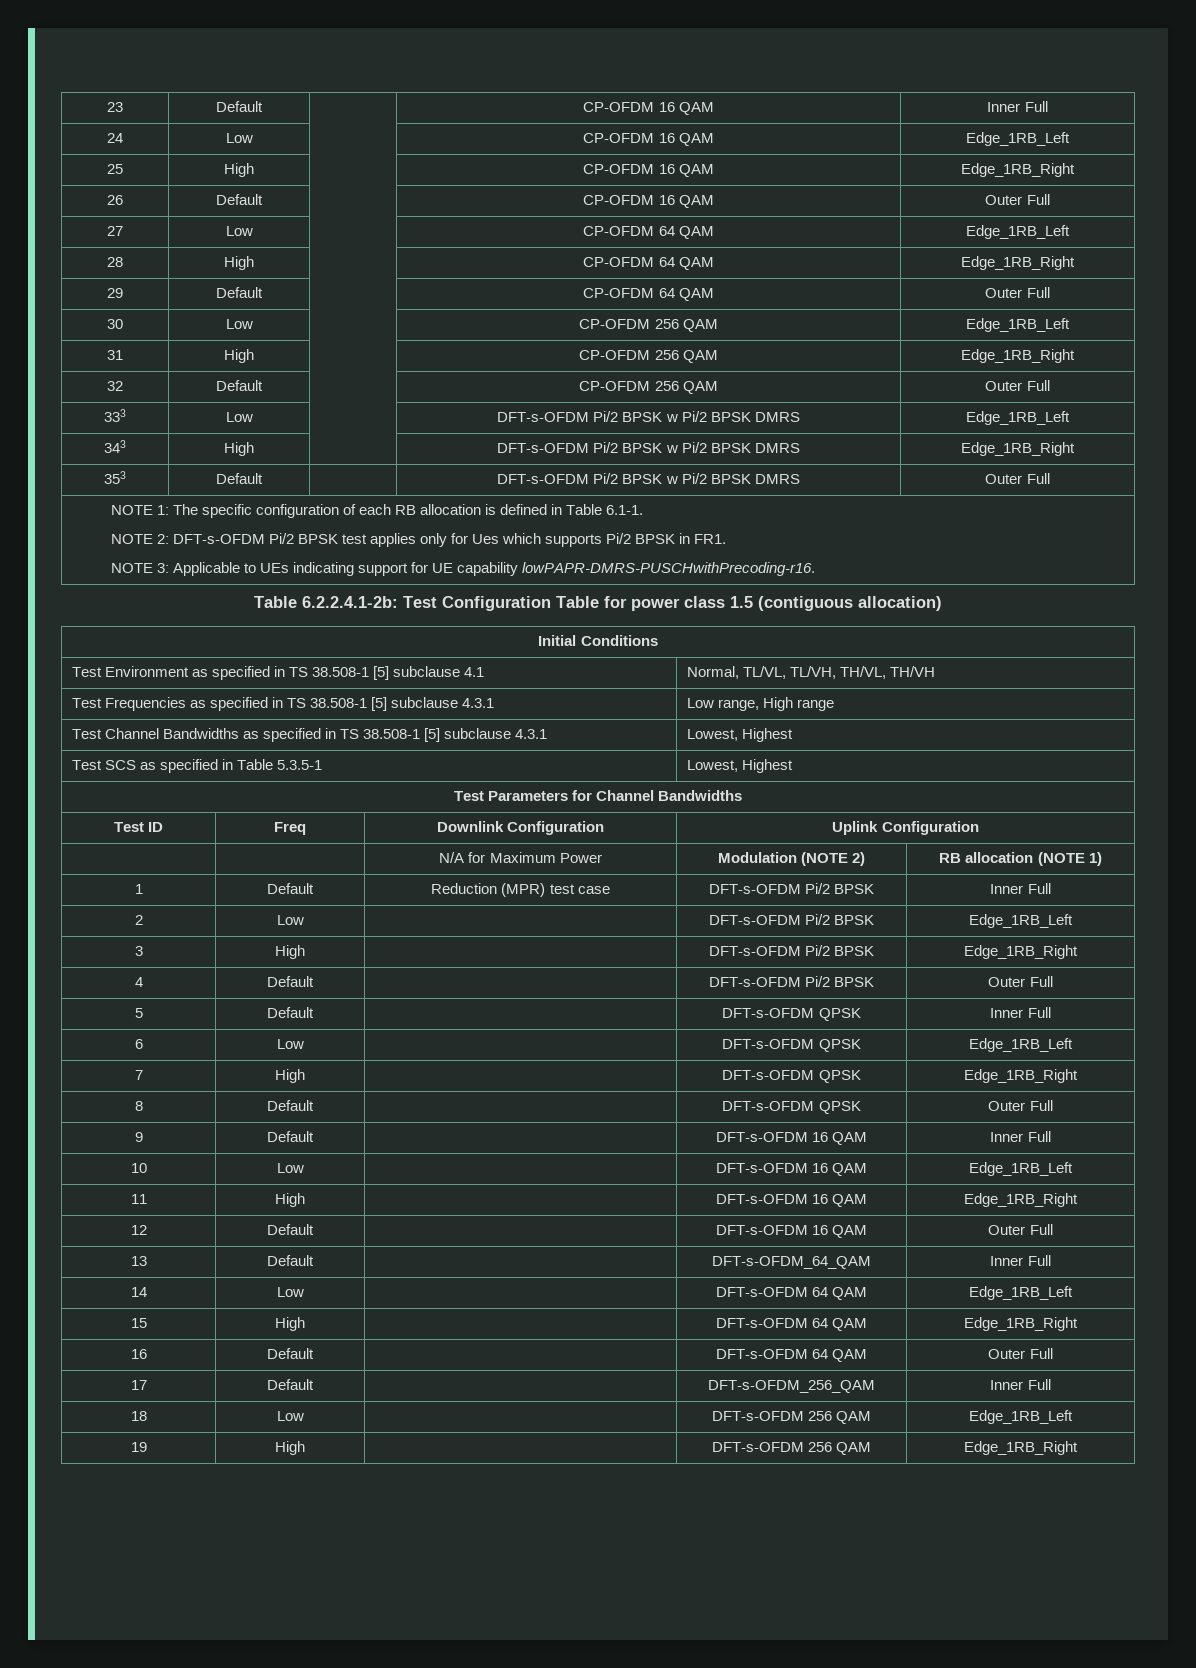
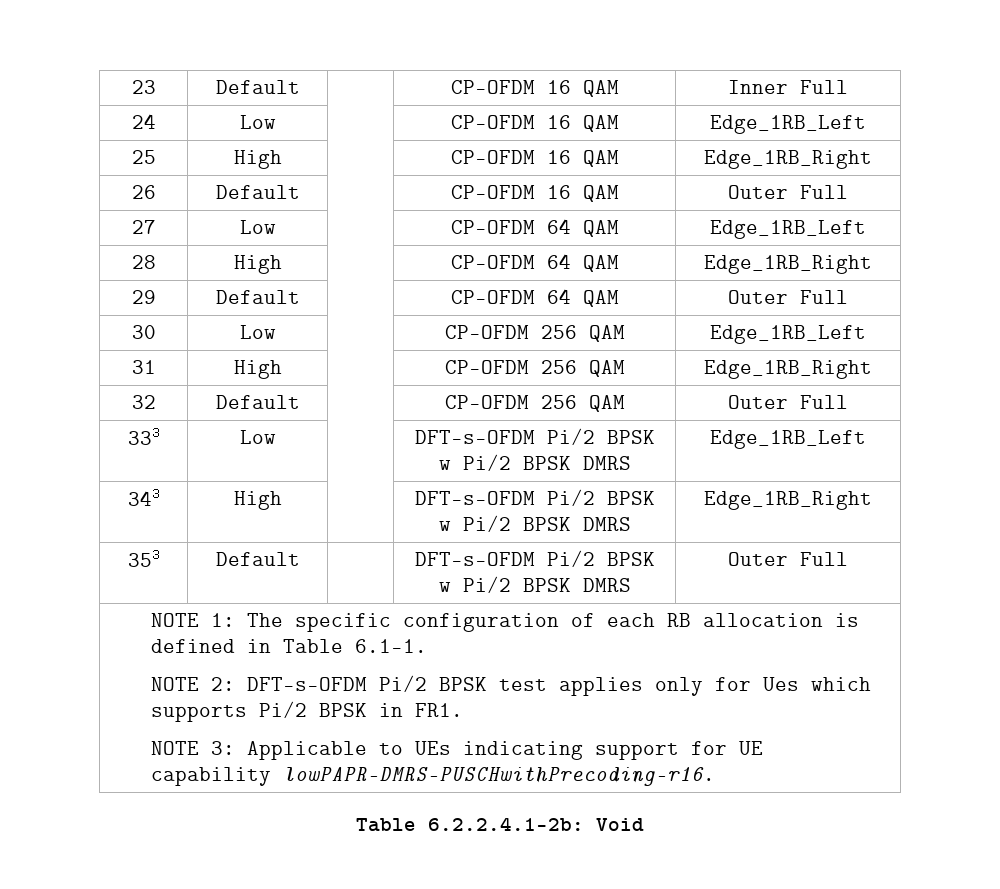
[403,596,942,611] [538,635,658,646] [71,666,485,680] [686,666,936,679] [71,697,495,711] [686,697,835,711] [71,728,548,742] [686,728,794,742] [71,759,323,773] [686,759,794,773] [453,790,743,801] [113,822,164,832] [274,822,306,835] [436,821,605,835] [832,821,979,835] [439,852,602,863] [717,852,866,866] [939,852,1102,866] [134,884,143,894] [267,883,314,894] [431,883,610,897] [708,883,875,894] [990,883,1051,894] [134,915,143,925] [276,915,304,925] [708,914,875,925] [969,914,1073,928] [134,946,143,956] [275,945,305,959] [708,945,875,956] [964,945,1078,959] [134,977,143,987] [267,976,314,987] [708,976,875,987] [988,976,1053,987] [134,1008,143,1018] [267,1007,314,1018] [722,1008,861,1021] [990,1007,1051,1018] [134,1039,143,1049] [276,1039,304,1049] [722,1039,861,1052] [969,1038,1073,1052] [134,1070,143,1080] [275,1069,305,1083] [722,1070,861,1083] [964,1069,1078,1083] [134,1101,143,1111] [267,1100,314,1111] [722,1101,861,1114] [988,1100,1053,1111] [134,1132,143,1142] [267,1131,314,1142] [715,1132,868,1145] [990,1131,1051,1142] [130,1163,147,1173] [276,1163,304,1173] [715,1163,868,1176] [969,1162,1073,1176] [130,1194,147,1204] [275,1193,305,1207] [715,1194,868,1207] [964,1193,1078,1207] [130,1225,147,1235] [267,1224,314,1235] [715,1225,868,1238] [988,1224,1053,1235] [130,1256,147,1266] [267,1255,314,1266] [712,1256,871,1269] [990,1255,1051,1266] [130,1287,147,1297] [276,1287,304,1297] [715,1287,868,1300] [969,1286,1073,1300] [130,1318,147,1328] [275,1317,305,1331] [715,1318,868,1331] [964,1317,1078,1331] [130,1349,147,1359] [267,1348,314,1359] [715,1349,868,1362] [988,1348,1053,1359] [130,1380,147,1390] [267,1379,314,1390] [708,1380,875,1393] [990,1379,1051,1390] [130,1411,147,1421] [276,1411,304,1421] [711,1411,872,1424] [969,1410,1073,1424] [130,1442,147,1452] [275,1441,305,1455] [711,1442,872,1455] [964,1441,1078,1455] Test Configuration Table for power class 1.5 (contiguous allocation) // Initial Conditions // Test Environment as specified in TS 38.508-1 [5] subclause 4.1 | Normal, TL/VL, TL/VH, TH/VL, TH/VH // Test Frequencies as specified in TS 38.508-1 [5] subclause 4.3.1 | Low range, High range // Test Channel Bandwidths as specified in TS 38.508-1 [5] subclause 4.3.1 | Lowest, Highest // Test SCS as specified in Table 5.3.5-1 | Lowest, Highest // Test Parameters for Channel Bandwidths // Test ID | Freq | Downlink Configuration | Uplink Configuration // | | N/A for Maximum Power | Modulation (NOTE 2) | RB allocation (NOTE 1) // 1 | Default | Reduction (MPR) test case | DFT-s-OFDM Pi/2 BPSK | Inner Full // 2 | Low | | DFT-s-OFDM Pi/2 BPSK | Edge_1RB_Left // 3 | High | | DFT-s-OFDM Pi/2 BPSK | Edge_1RB_Right // 4 | Default | | DFT-s-OFDM Pi/2 BPSK | Outer Full // 5 | Default | | DFT-s-OFDM QPSK | Inner Full // 6 | Low | | DFT-s-OFDM QPSK | Edge_1RB_Left // 7 | High | | DFT-s-OFDM QPSK | Edge_1RB_Right // 8 | Default | | DFT-s-OFDM QPSK | Outer Full // 9 | Default | | DFT-s-OFDM 16 QAM | Inner Full // 10 | Low | | DFT-s-OFDM 16 QAM | Edge_1RB_Left // 11 | High | | DFT-s-OFDM 16 QAM | Edge_1RB_Right // 12 | Default | | DFT-s-OFDM 16 QAM | Outer Full // 13 | Default | | DFT-s-OFDM_64_QAM | Inner Full // 14 | Low | | DFT-s-OFDM 64 QAM | Edge_1RB_Left // 15 | High | | DFT-s-OFDM 64 QAM | Edge_1RB_Right // 16 | Default | | DFT-s-OFDM 64 QAM | Outer Full // 17 | Default | | DFT-s-OFDM_256_QAM | Inner Full // 18 | Low | | DFT-s-OFDM 256 QAM | Edge_1RB_Left // 19 | High | | DFT-s-OFDM 256 QAM | Edge_1RB_Right -> [596,818,644,831] Void

